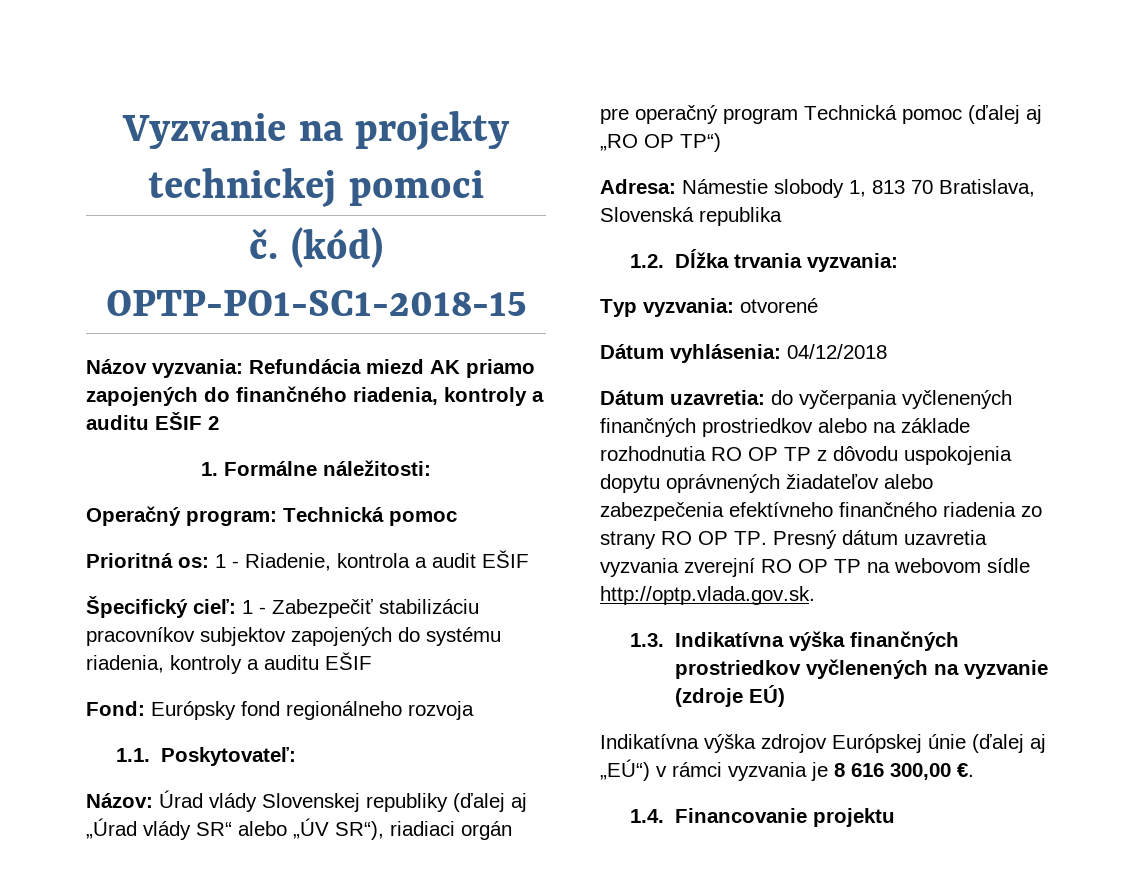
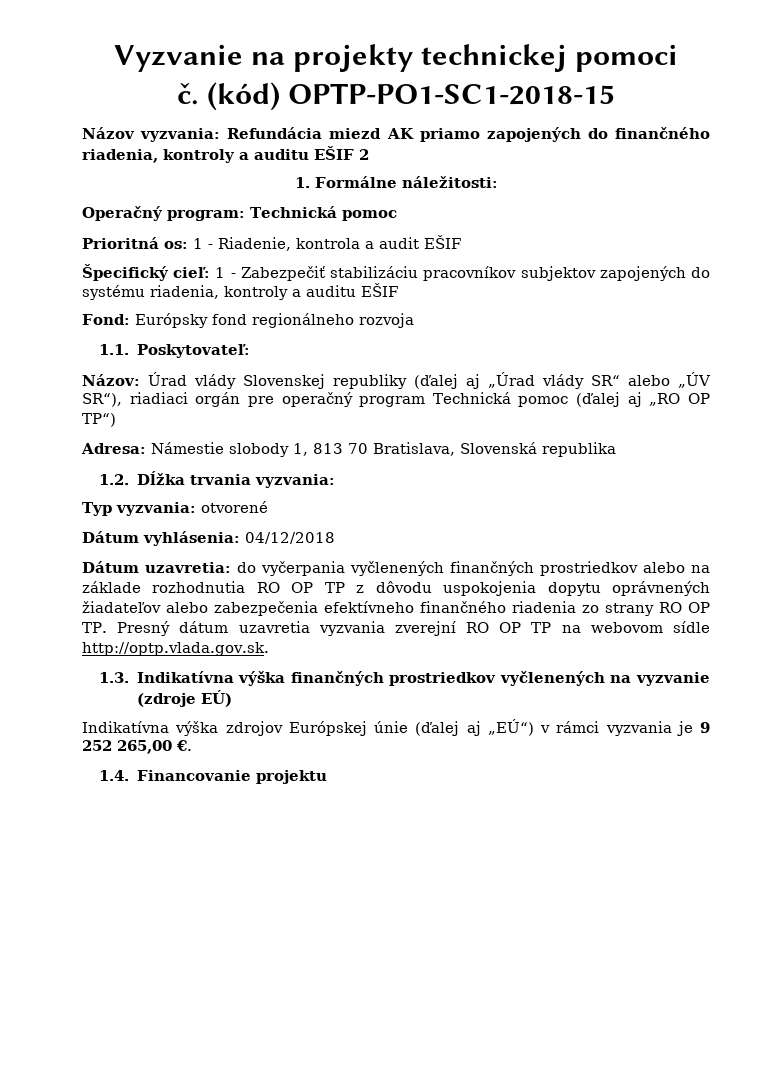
[834,763,951,780] 8 616 300,00 -> [700,722,710,733] [82,740,172,754] 9 252 265,00

